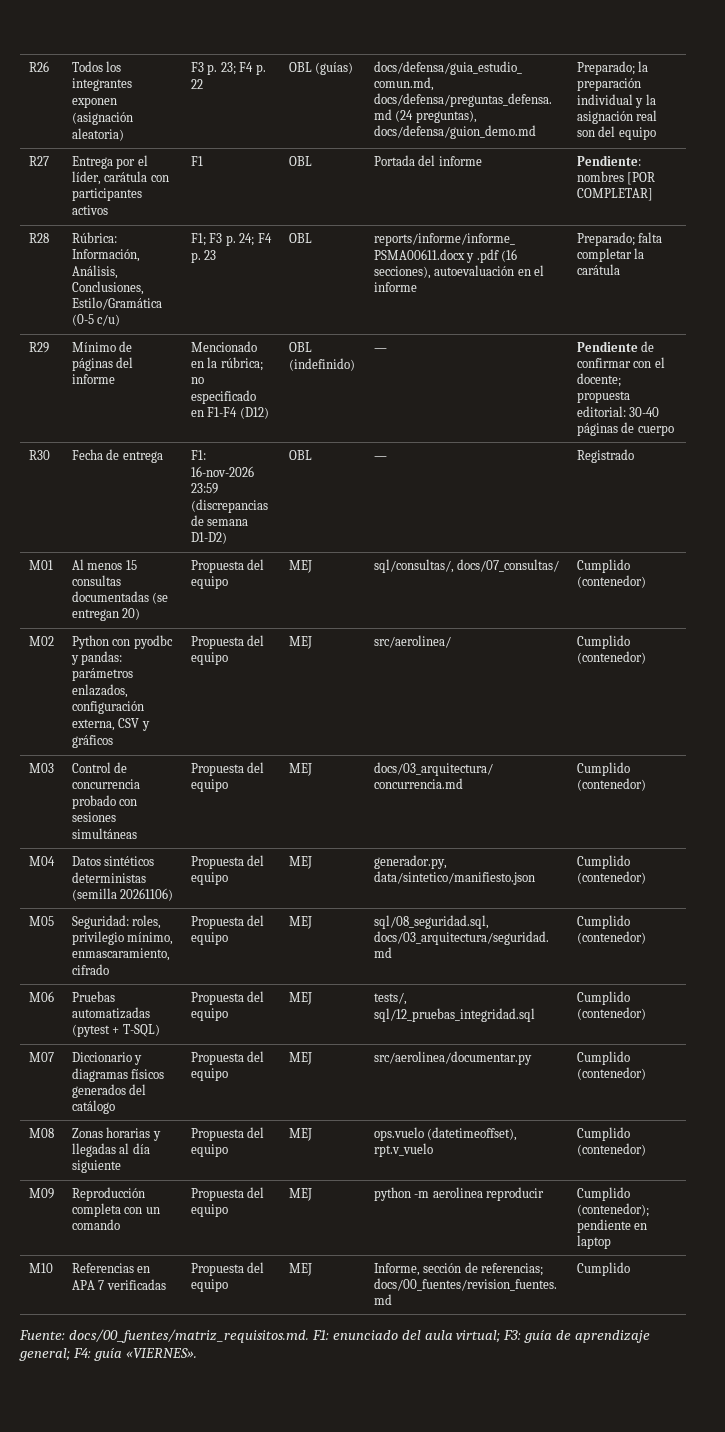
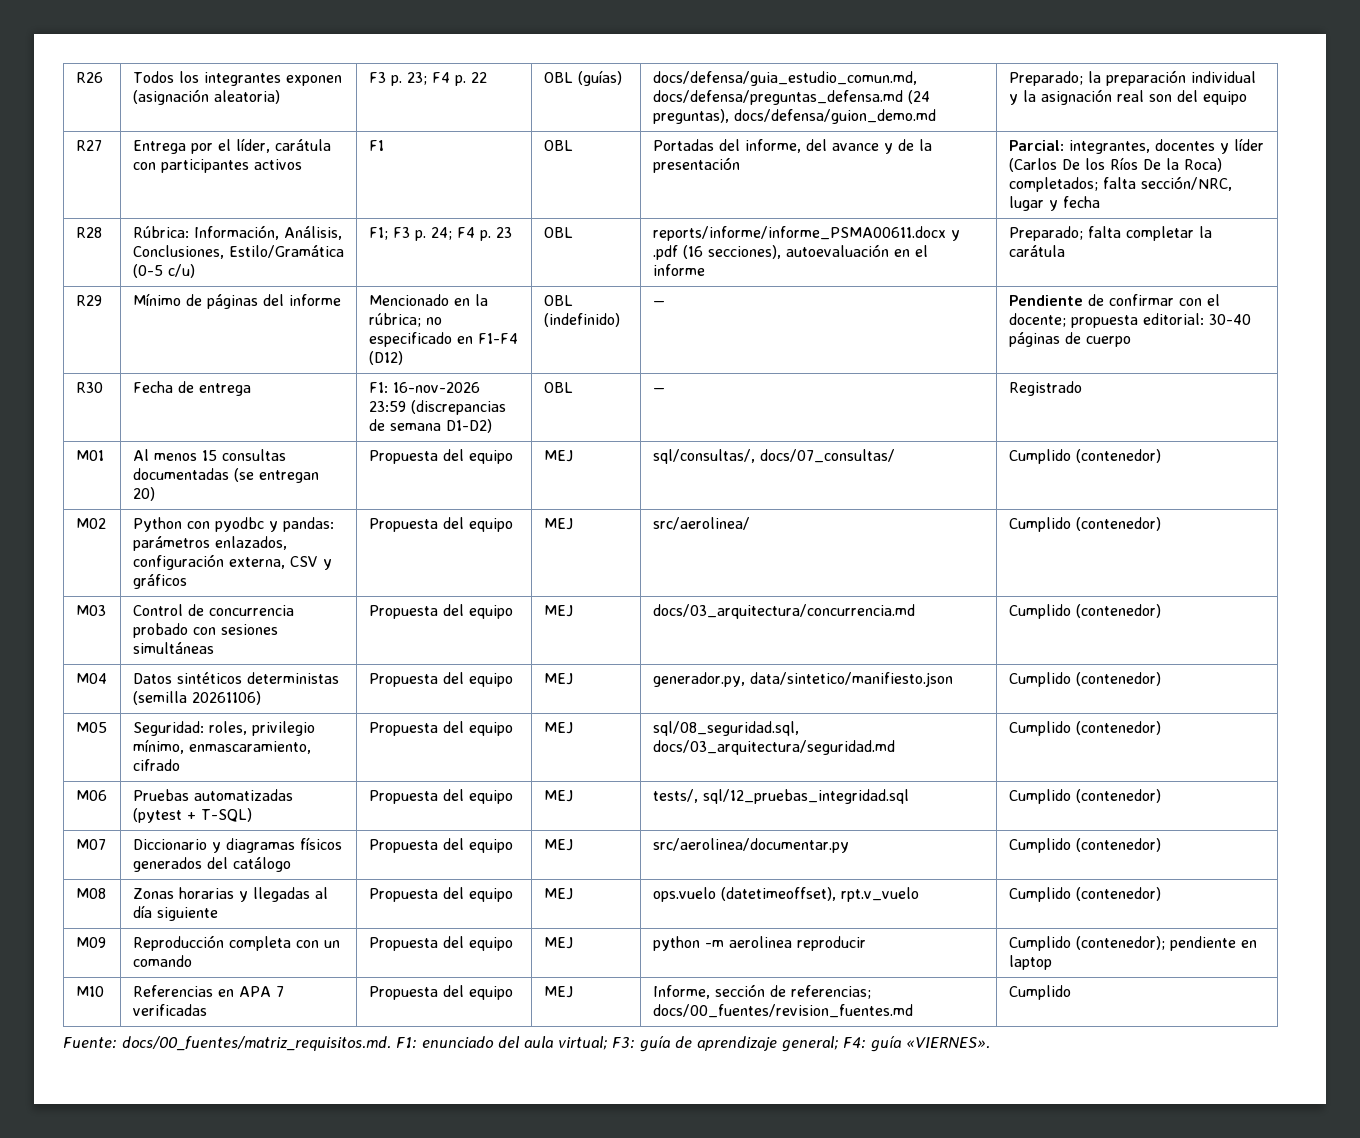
[373,155,482,166] [576,155,641,166] [576,171,656,185] [576,188,653,201] Portada del informe | Pendiente: nombres [POR COMPLETAR] -> [652,139,932,154] [652,157,740,173] [1008,138,1264,154] [1008,157,1222,172] [1008,176,1232,192] [1008,196,1100,211] Portadas del informe, del avance y de la presentación | Parcial: integrantes, docentes y líder (Carlos De los Ríos De la Roca) completados; falta sección/NRC, lugar y fecha

